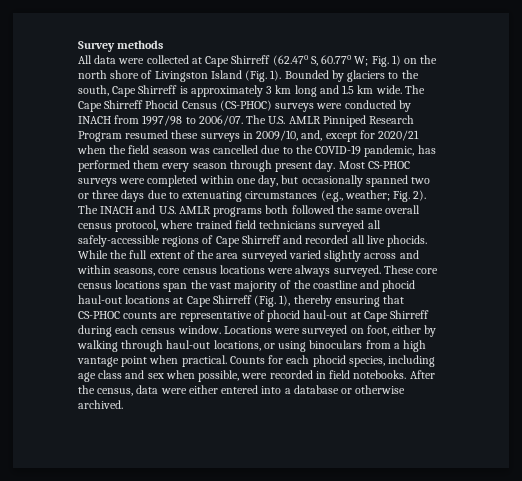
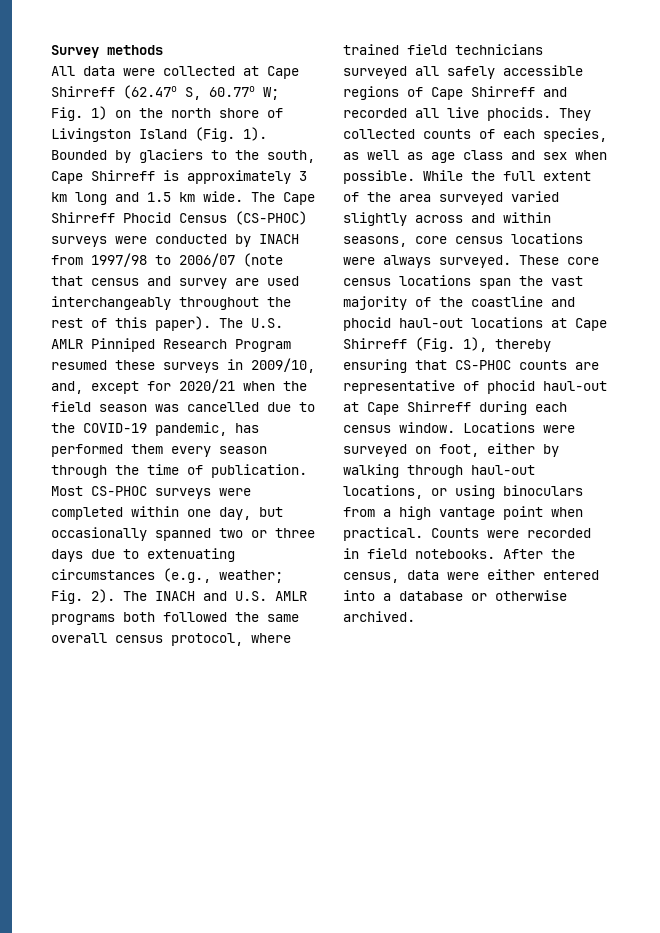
[198,115,243,126] 2006/07. -> [179,253,283,267] [51,276,299,289] [51,296,291,310] [51,316,211,331] 2006/07 (note that census and survey are used interchangeably throughout the rest of this paper).
[275,160,336,172] present day. -> [115,464,307,478] the time of publication.
[78,235,160,247] safely-accessible -> [447,65,583,79] safely accessible
(428, 241) none -> [559,108,591,121] [343,128,607,142] [343,150,607,163] [343,170,415,184] They collected counts of each species, as well as age class and sex when possible.
[268,355,436,367] [78,370,240,382] for each phocid species, including age class and sex when possible, -> (479, 533) none

